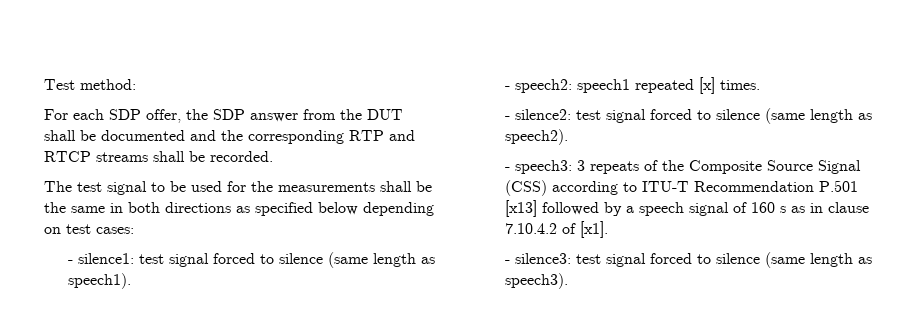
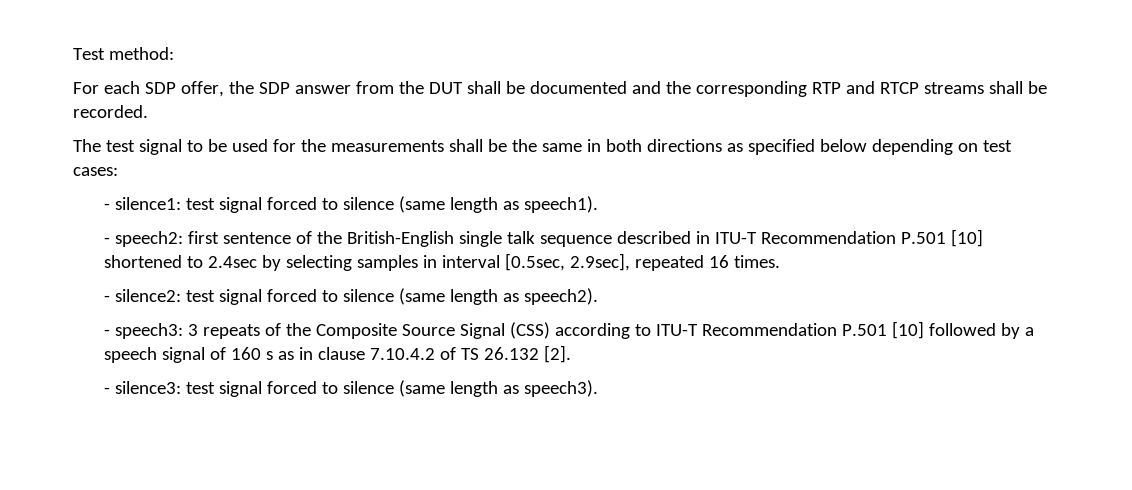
[576,77,715,94] speech1 repeated [x] -> [188,229,984,247] [104,253,730,271] first sentence of the British-English single talk sequence described in ITU-T Recommendation P.501 [10] shortened to 2.4sec by selecting samples in interval [0.5sec, 2.9sec], repeated 16
[504,200,537,217] [x13] -> [892,321,925,339] [10]
[579,221,608,238] [x1]. -> [461,345,572,363] TS 26.132 [2].

